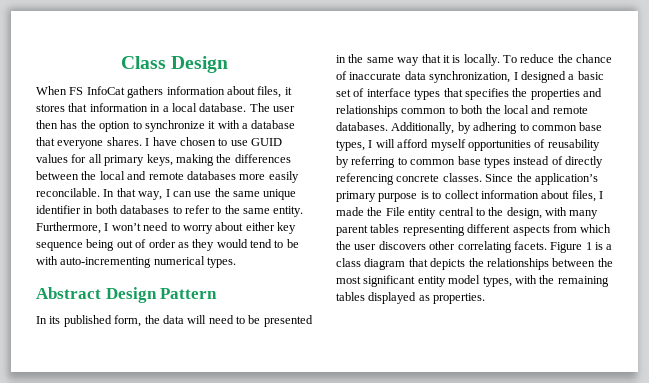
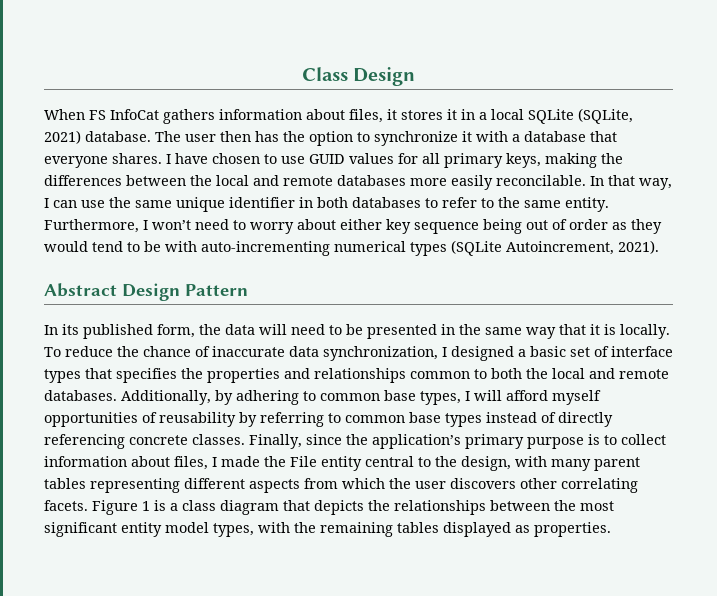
[68,103,148,112] that information -> [447,109,457,120] it
(197, 107) none -> [528,108,633,124] [44,130,81,144] SQLite (SQLite, 2021)
[207,257,237,268] types. -> [410,240,659,256] types (SQLite Autoincrement, 2021).
[485,174,514,182] Since -> [249,434,342,449] Finally, since

